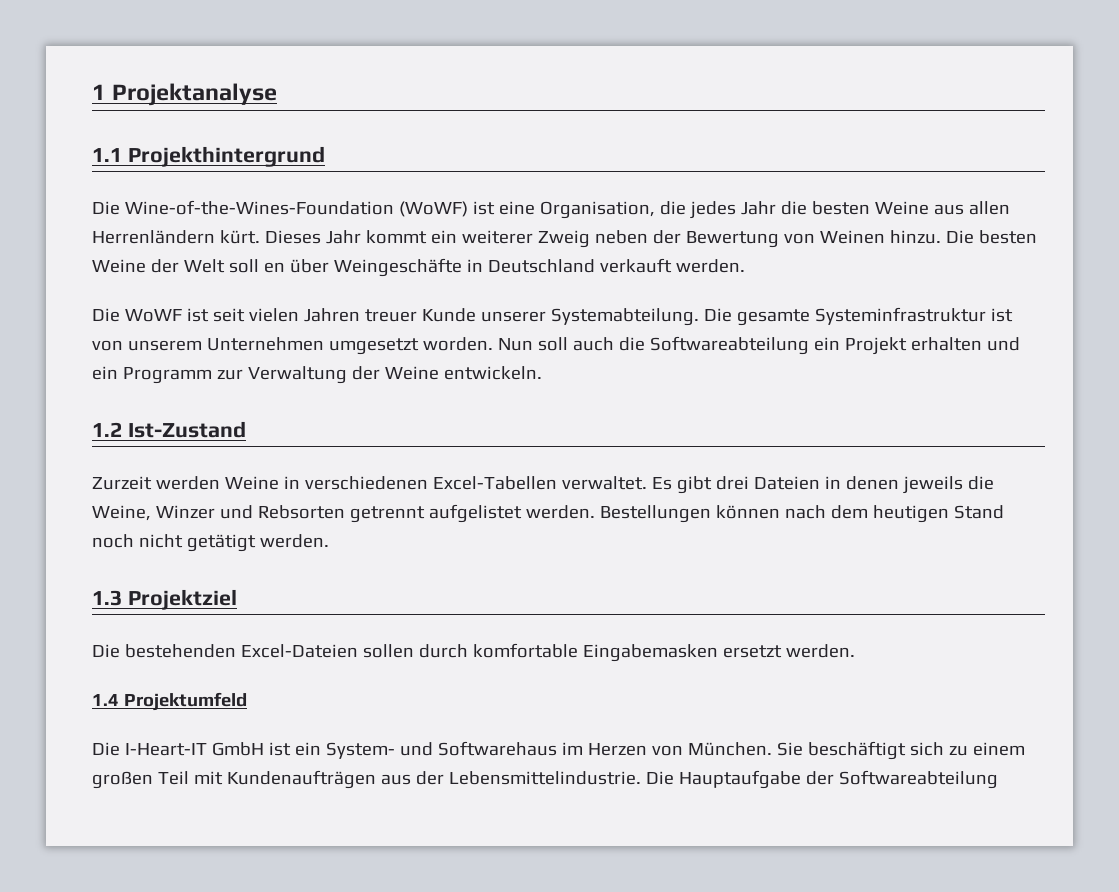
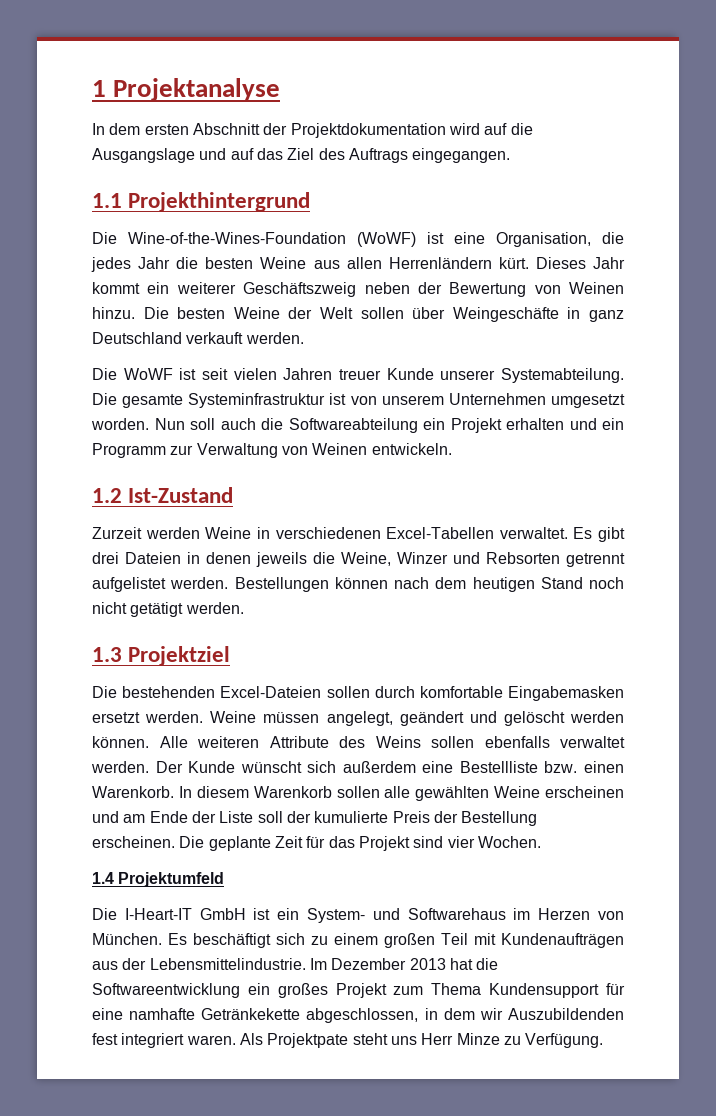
(278, 94) none -> [92,123,533,138] [92,148,511,163] // In dem ersten Abschnitt der Projektdokumentation wird auf die Ausgangslage und auf das Ziel des Auftrags eingegangen.
[537,230,590,248] Zweig -> [243,282,357,297] Geschäftszweig
[228,259,285,273] soll en -> [360,307,404,319] sollen
(483, 265) none -> [589,310,625,322] ganz
[351,366,439,380] der Weine -> [281,443,368,455] von Weinen
(855, 651) none -> [210,711,624,726] [92,736,625,748] [91,761,624,773] [92,786,624,801] [92,811,538,826] [92,836,541,851] Weine müssen angelegt, geändert und gelöscht werden können. Alle weiteren Attribute des Weins sollen ebenfalls verwaltet werden. Der Kunde wünscht sich außerdem eine Bestellliste bzw. einen Warenkorb. In diesem Warenkorb sollen alle gewählten Weine erscheinen und am Ende der Liste soll der kumulierte Preis der Bestellung erscheinen. Die geplante Zeit für das Projekt sind vier Wochen.
[776,742,803,756] Sie -> [168,933,187,945] Es
[645,770,998,789] Die Hauptaufgabe der Softwareabteilung -> [309,958,499,970] [92,983,625,998] [92,1008,625,1023] [92,1033,604,1048] Im Dezember 2013 hat die Softwareentwicklung ein großes Projekt zum Thema Kundensupport für eine namhafte Getränkekette abgeschlossen, in dem wir Auszubildenden fest integriert waren. Als Projektpate steht uns Herr Minze zu Verfügung.

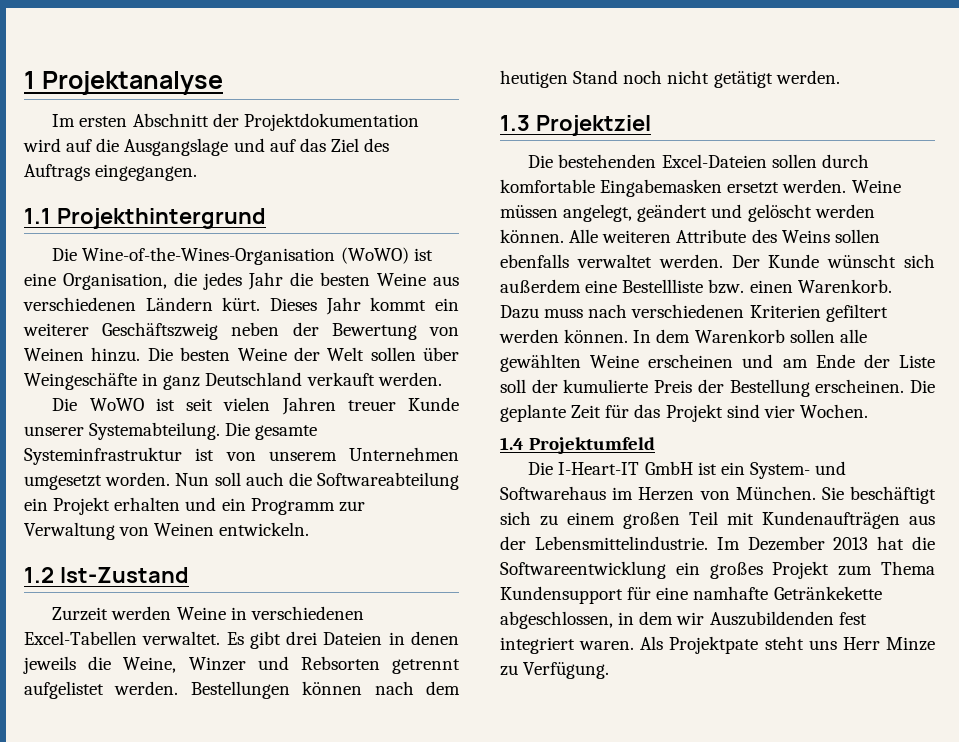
[92,123,141,135] In dem -> [52,114,76,127] Im
[128,232,416,247] Wine-of-the-Wines-Foundation (WoWF) -> [82,247,409,265] Wine-of-the-Wines-Organisation (WoWO)
[346,257,492,269] allen Herrenländern -> [23,297,213,311] verschiedenen Ländern
[123,368,173,380] WoWF -> [89,398,144,411] WoWO
[178,786,249,798] In diesem -> [500,304,888,322] [499,329,691,343] Dazu muss nach verschiedenen Kriterien gefiltert werden können. In dem
[168,933,187,945] Es -> [821,487,844,500] Sie

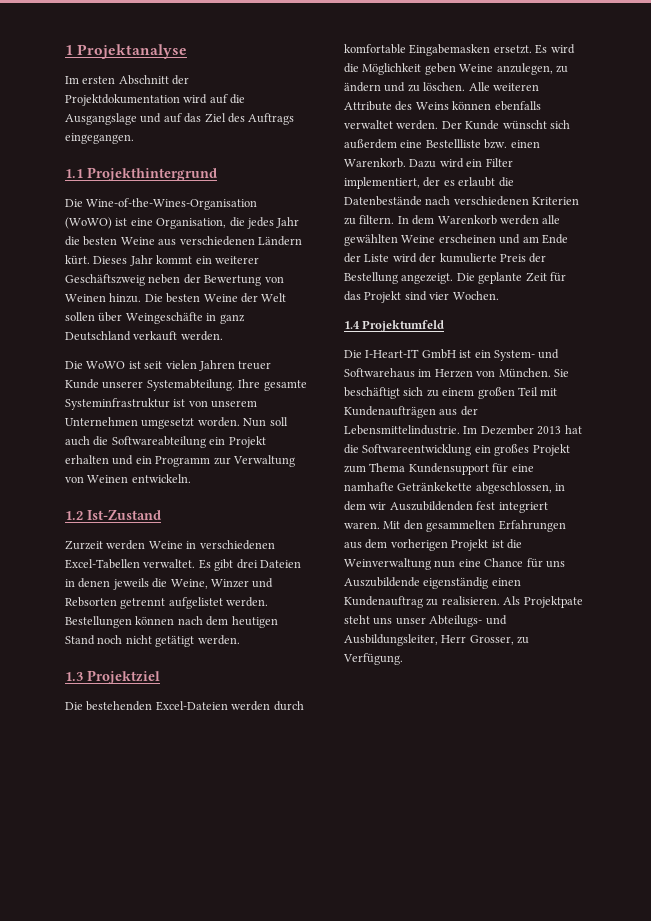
[225,423,251,436] Die -> [238,379,261,388] Ihre
[771,154,817,168] sollen -> [231,701,271,711] werden
[727,179,901,194] [500,204,875,222] [500,229,564,243] ersetzt werden. Weine müssen angelegt, geändert und gelöscht werden können. -> [493,44,575,54] [344,63,568,75] [344,82,466,92] ersetzt. Es wird die Möglichkeit geben Weine anzulegen, zu ändern und zu löschen.
[834,229,880,243] sollen -> [452,101,492,110] können
[544,304,888,322] [499,329,629,343] muss nach verschiedenen Kriterien gefiltert werden können. -> [439,158,513,168] [344,177,514,189] [344,196,580,206] [344,215,395,225] wird ein Filter implementiert, der es erlaubt die Datenbestände nach verschiedenen Kriterien zu filtern.
[789,329,835,343] sollen -> [499,215,539,225] werden
[500,379,526,393] soll -> [392,253,417,263] wird
[815,379,905,393] erscheinen. -> [401,273,454,284] angezeigt.
[640,636,936,654] Als Projektpate steht uns Herr Minze -> [383,520,566,532] [344,539,522,551] [344,558,565,570] [344,577,521,589] [344,596,583,608] [344,615,507,627] [344,634,514,646] Mit den gesammelten Erfahrungen aus dem vorherigen Projekt ist die Weinverwaltung nun eine Chance für uns Auszubildende eigenständig einen Kundenauftrag zu realisieren. Als Projektpate steht uns unser Abteilugs- und Ausbildungsleiter, Herr Grosser,

